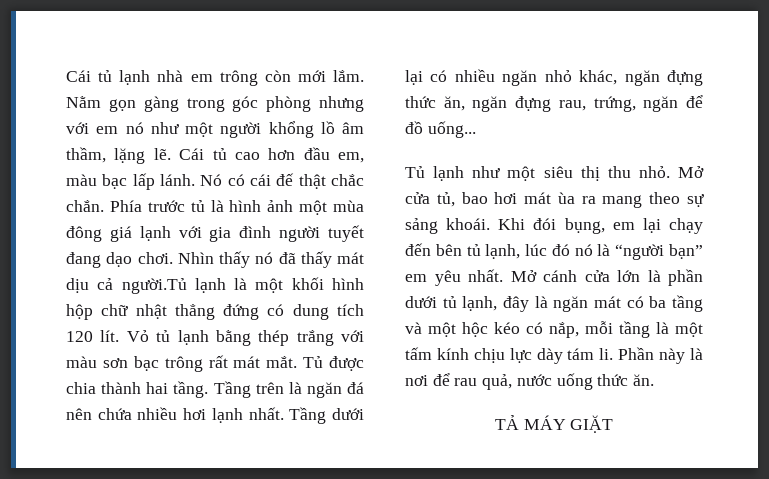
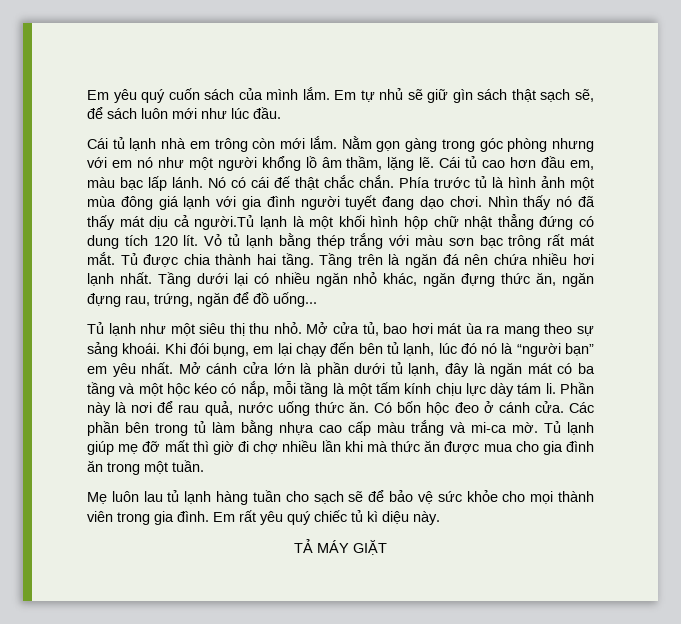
(66, 76) none -> [87,87,594,103] [87,107,281,119] Em yêu quý cuốn sách của mình lắm. Em tự nhủ sẽ giữ gìn sách thật sạch sẽ, để sách luôn mới như lúc đầu. //
(655, 380) none -> [374,401,595,415] [87,420,594,436] [87,440,595,455] [87,460,204,475] [87,490,594,505] [87,510,440,525] Có bốn hộc đeo ở cánh cửa. Các phần bên trong tủ làm bằng nhựa cao cấp màu trắng và mi-ca mờ. Tủ lạnh giúp mẹ đỡ mất thì giờ đi chợ nhiều lần khi mà thức ăn được mua cho gia đình ăn trong một tuần. // Mẹ luôn lau tủ lạnh hàng tuần cho sạch sẽ để bảo vệ sức khỏe cho mọi thành viên trong gia đình. Em rất yêu quý chiếc tủ kì diệu này.

